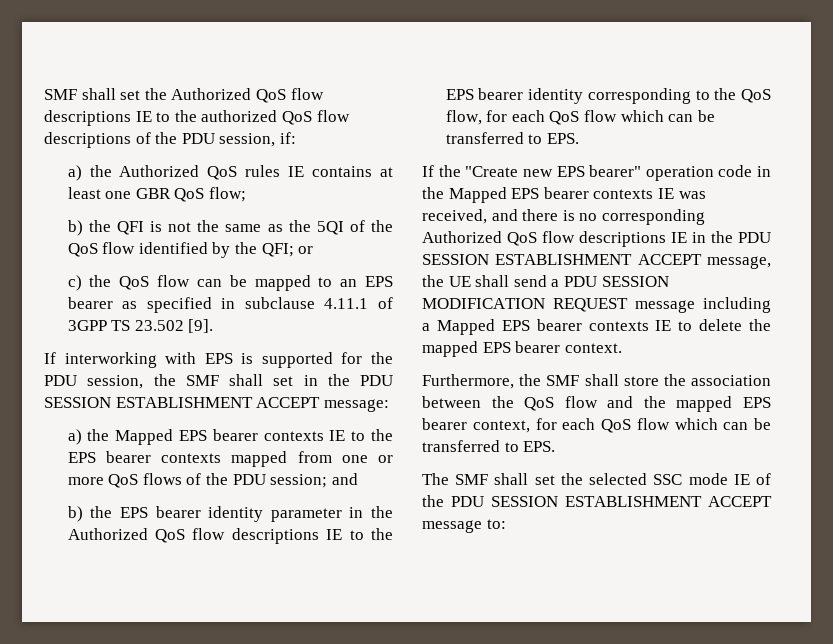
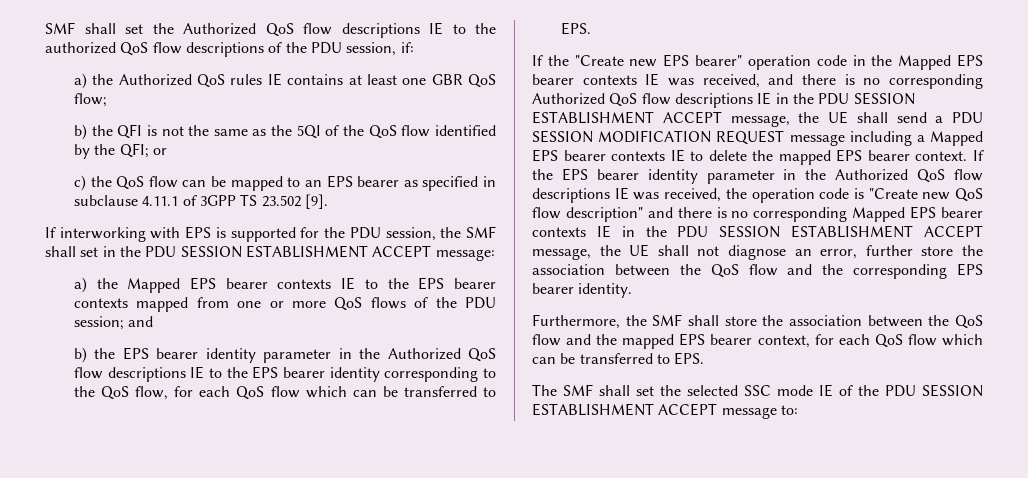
(622, 348) none -> [973,150,985,161] [532,168,984,184] [532,187,983,203] [532,206,983,222] [532,225,983,238] [532,244,983,260] [532,263,983,279] [532,283,633,298] If the EPS bearer identity parameter in the Authorized QoS flow descriptions IE was received, the operation code is "Create new QoS flow description" and there is no corresponding Mapped EPS bearer contexts IE in the PDU SESSION ESTABLISHMENT ACCEPT message, the UE shall not diagnose an error, further store the association between the QoS flow and the corresponding EPS bearer identity.

